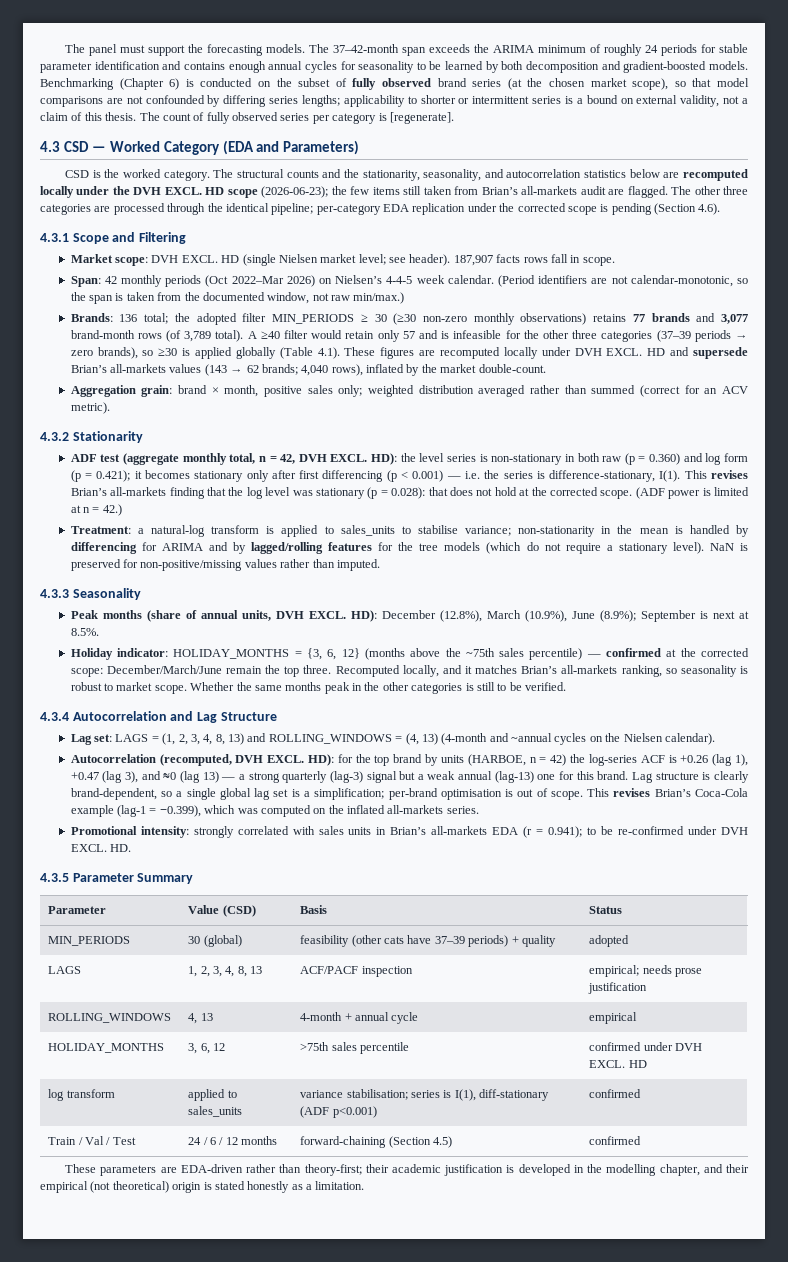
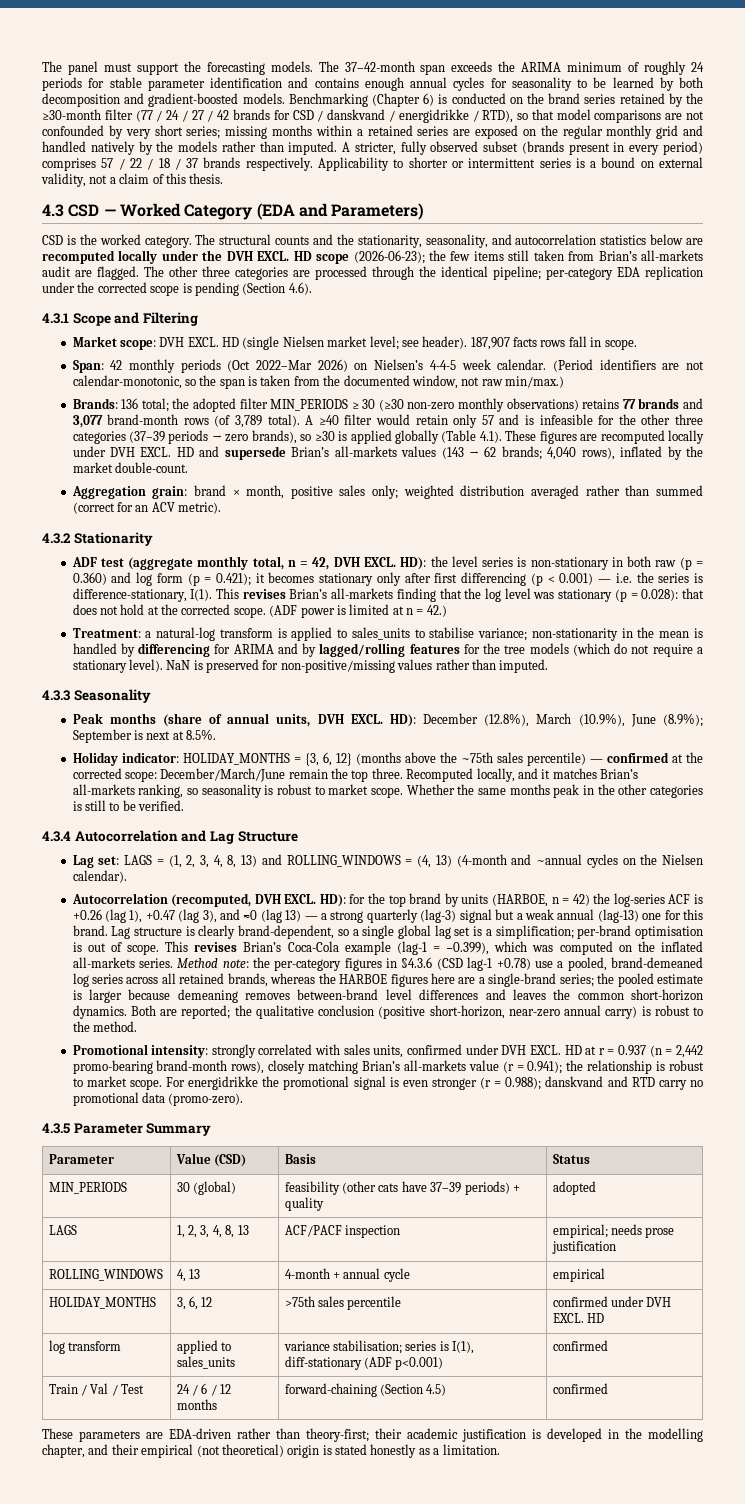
[298,78,669,90] subset of fully observed brand series (at the chosen market scope), -> [548,93,703,107] [42,109,514,123] brand series retained by the ≥30-month filter (77 / 24 / 27 / 42 brands for CSD / danskvand / energidrikke / RTD),
[223,95,405,107] differing series lengths; applicability -> [125,125,703,139] [42,141,703,155] [42,157,390,171] very short series; missing months within a retained series are exposed on the regular monthly grid and handled natively by the models rather than imputed. A stricter, fully observed subset (brands present in every period) comprises 57 / 22 / 18 / 37 brands respectively. Applicability
[139,112,454,124] The count of fully observed series per category is [regenerate]. -> (224, 178) none
(479, 810) none -> [177,957,703,971] [72,973,703,987] [72,989,703,1003] [72,1005,703,1019] [72,1021,137,1032] Method note: the per-category figures in §4.3.6 (CSD lag-1 +0.78) use a pooled, brand-demeaned log series across all retained brands, whereas the HARBOE figures here are a single-brand series; the pooled estimate is larger because demeaning removes between-brand level differences and leaves the common short-horizon dynamics. Both are reported; the qualitative conclusion (positive short-horizon, near-zero annual carry) is robust to the method.
[348,826,519,835] units in Brian’s all-markets EDA -> [373,1044,703,1058] [72,1060,499,1074] units, confirmed under DVH EXCL. HD at r = 0.937 (n = 2,442 promo-bearing brand-month rows), closely matching Brian’s all-markets value
[587,826,748,835] [70,844,132,852] to be re-confirmed under DVH EXCL. HD. -> [566,1060,705,1074] [72,1076,703,1090] [72,1092,244,1106] the relationship is robust to market scope. For energidrikke the promotional signal is even stronger (r = 0.988); danskvand and RTD carry no promotional data (promo-zero).

